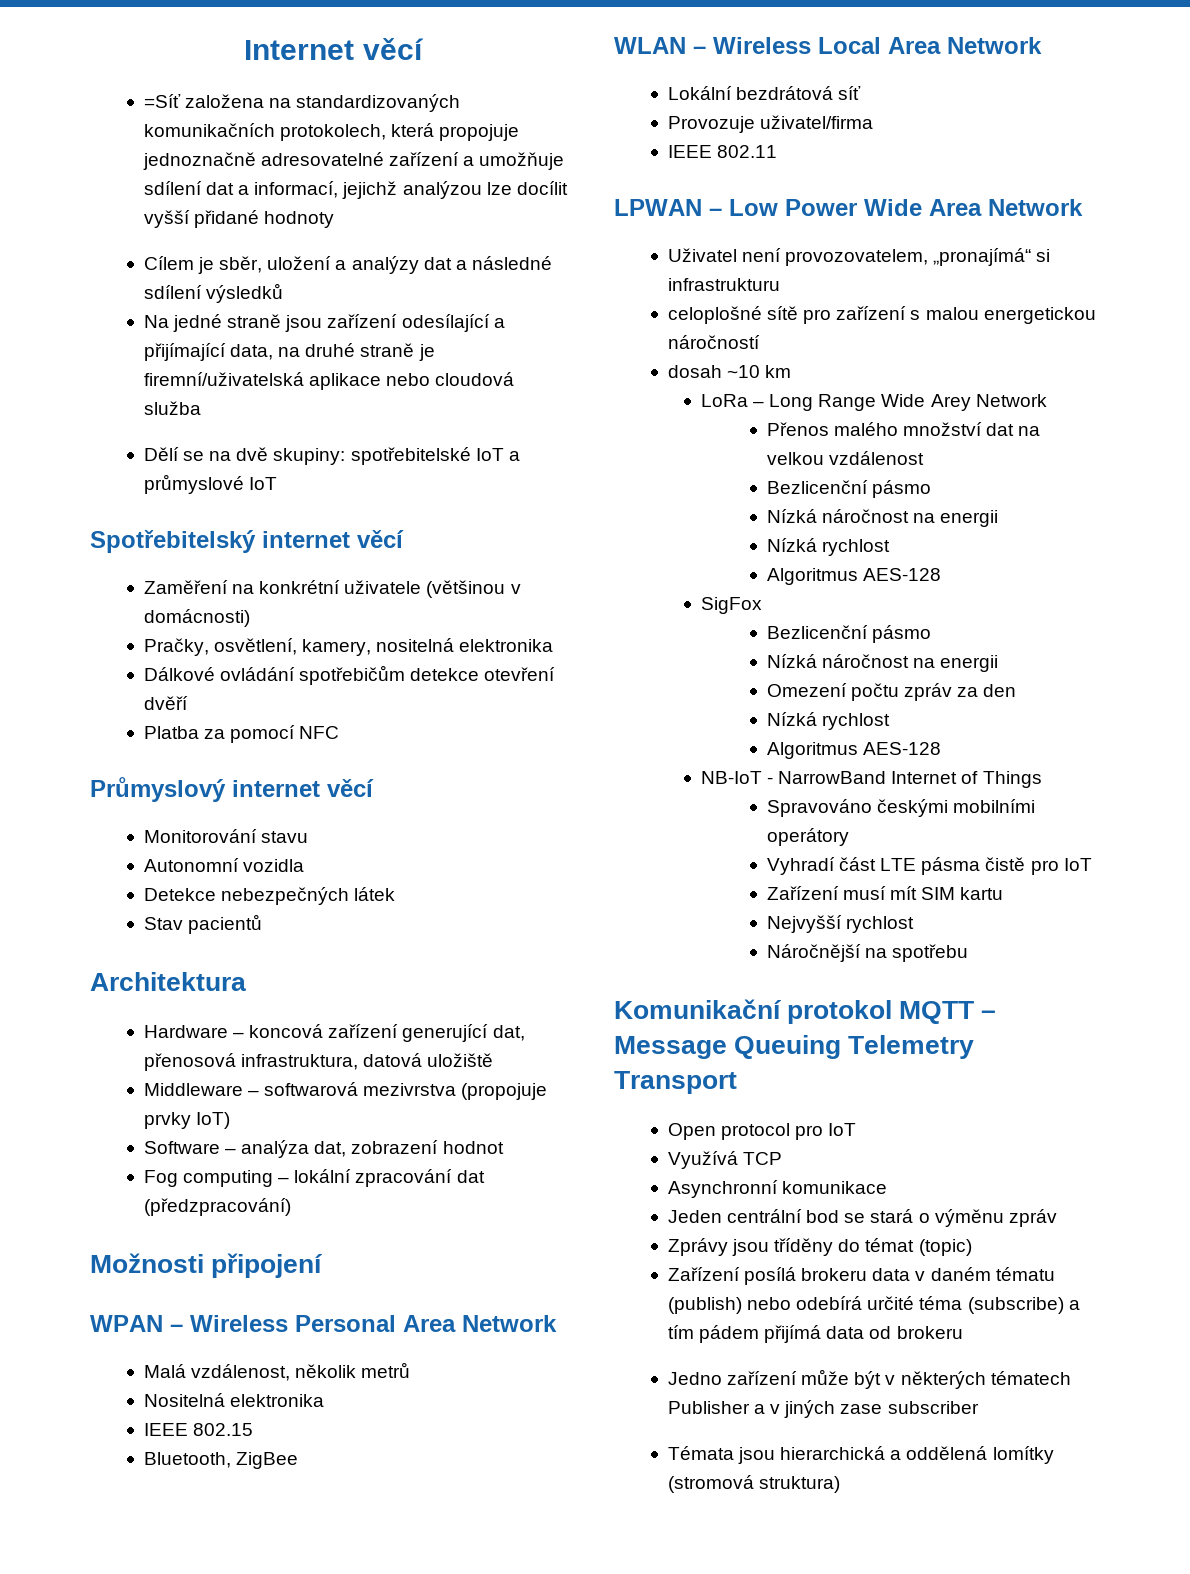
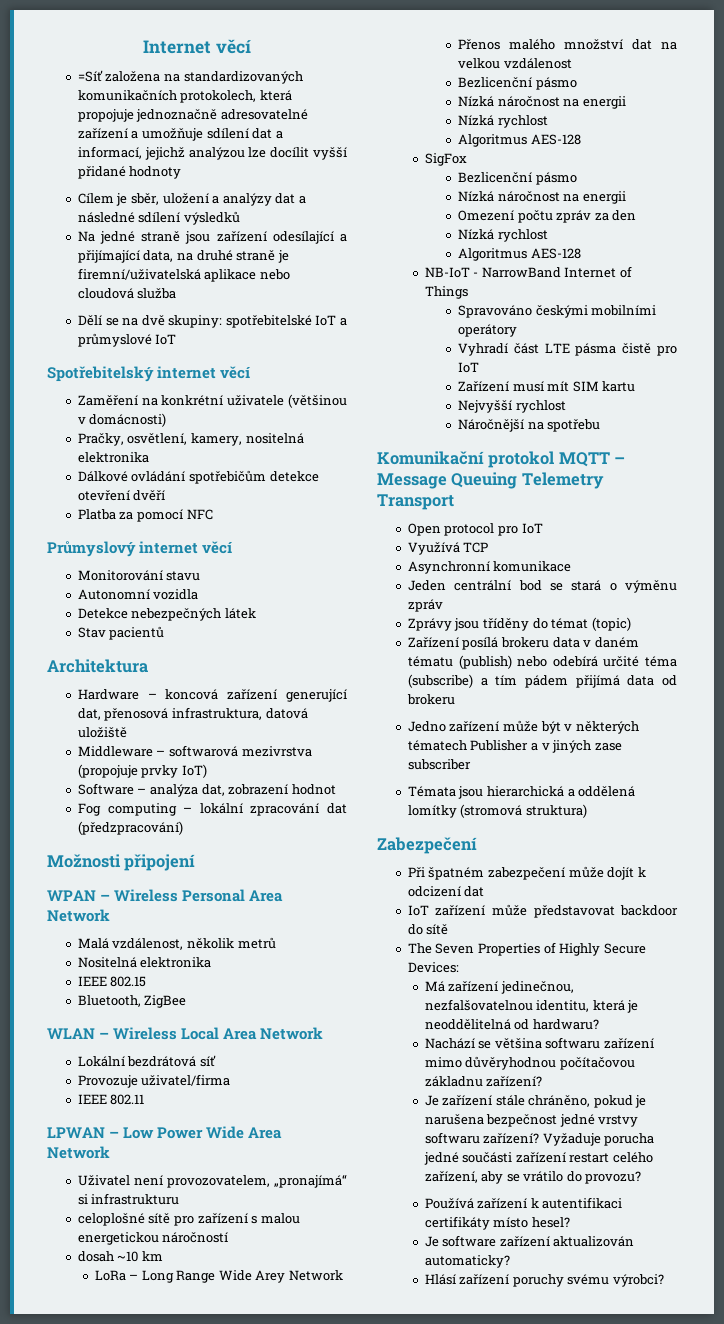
(841, 1484) none -> [377,837,477,854] [407,866,646,880] [407,886,485,897] [407,904,678,918] [407,924,449,935] [407,942,646,956] [407,962,459,973] [424,981,574,994] [424,999,639,1013] [424,1019,599,1030] [424,1037,655,1049] [424,1056,635,1070] [424,1076,543,1087] [424,1095,647,1108] [424,1114,639,1127] [424,1132,655,1146] [423,1152,653,1165] [424,1171,642,1184] [424,1197,623,1209] [424,1216,570,1230] [424,1235,635,1247] [424,1255,510,1268] [424,1274,664,1287] // Zabezpečení // Při špatném zabezpečení může dojít k odcizení dat // IoT zařízení může představovat backdoor do sítě // The Seven Properties of Highly Secure Devices: // Má zařízení jedinečnou, nezfalšovatelnou identitu, která je neoddělitelná od hardwaru? // Nachází se většina softwaru zařízení mimo důvěryhodnou počítačovou základnu zařízení? // Je zařízení stále chráněno, pokud je narušena bezpečnost jedné vrstvy softwaru zařízení? Vyžaduje porucha jedné součásti zařízení restart celého zařízení, aby se vrátilo do provozu? // Používá zařízení k autentifikaci certifikáty místo hesel? // Je software zařízení aktualizován automaticky? // Hlásí zařízení poruchy svému výrobci?

